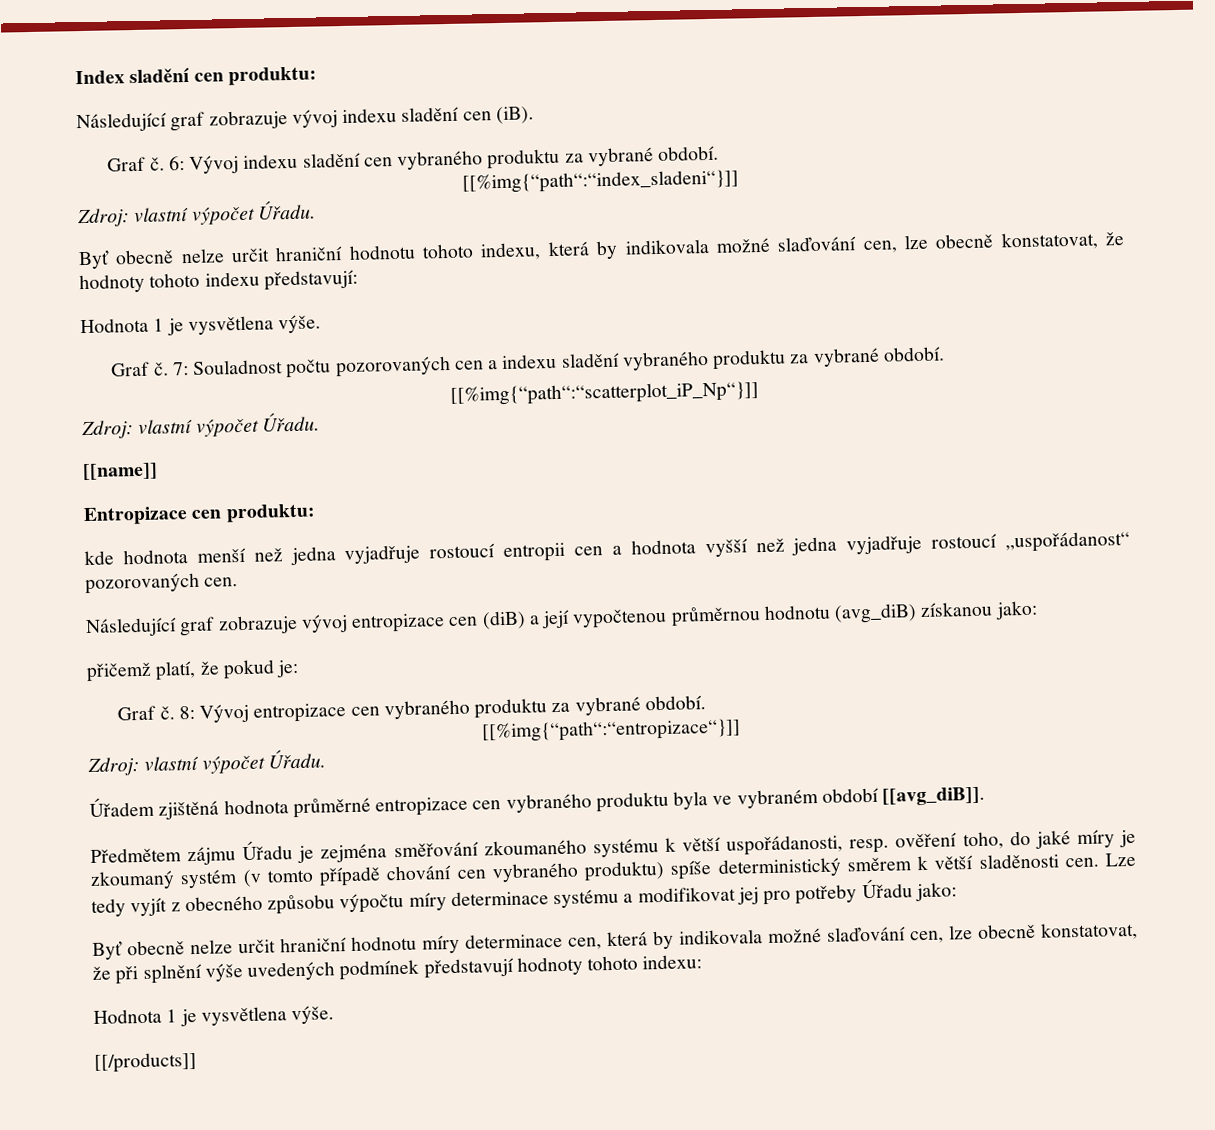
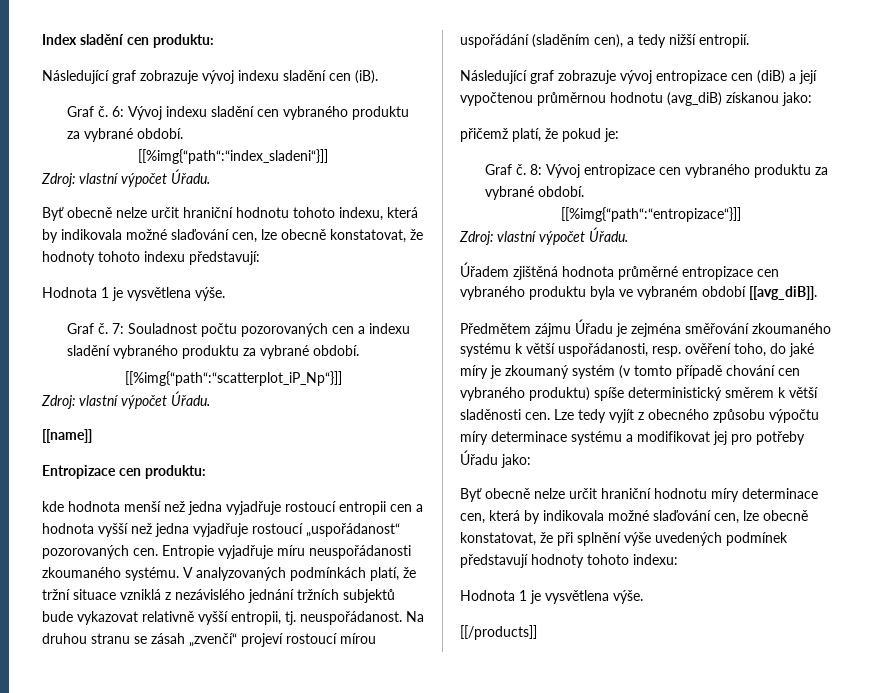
(239, 582) none -> [162,545,411,559] [42,567,416,581] [42,589,395,603] [42,611,424,625] [42,633,376,647] [460,34,749,48] Entropie vyjadřuje míru neuspořádanosti zkoumaného systému. V analyzovaných podmínkách platí, že tržní situace vzniklá z nezávislého jednání tržních subjektů bude vykazovat relativně vyšší entropii, tj. neuspořádanost. Na druhou stranu se zásah „zvenčí“ projeví rostoucí mírou uspořádání (sladěním cen), a tedy nižší entropií.

